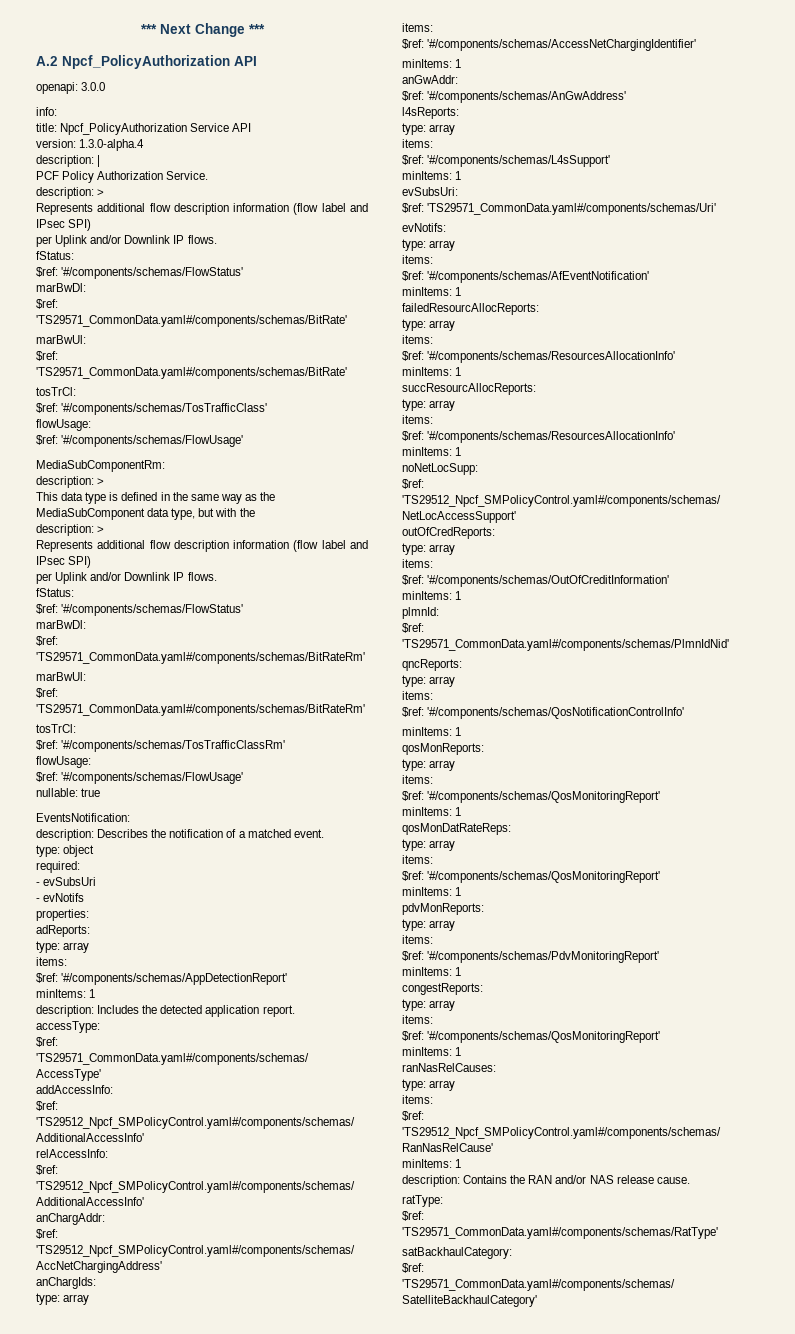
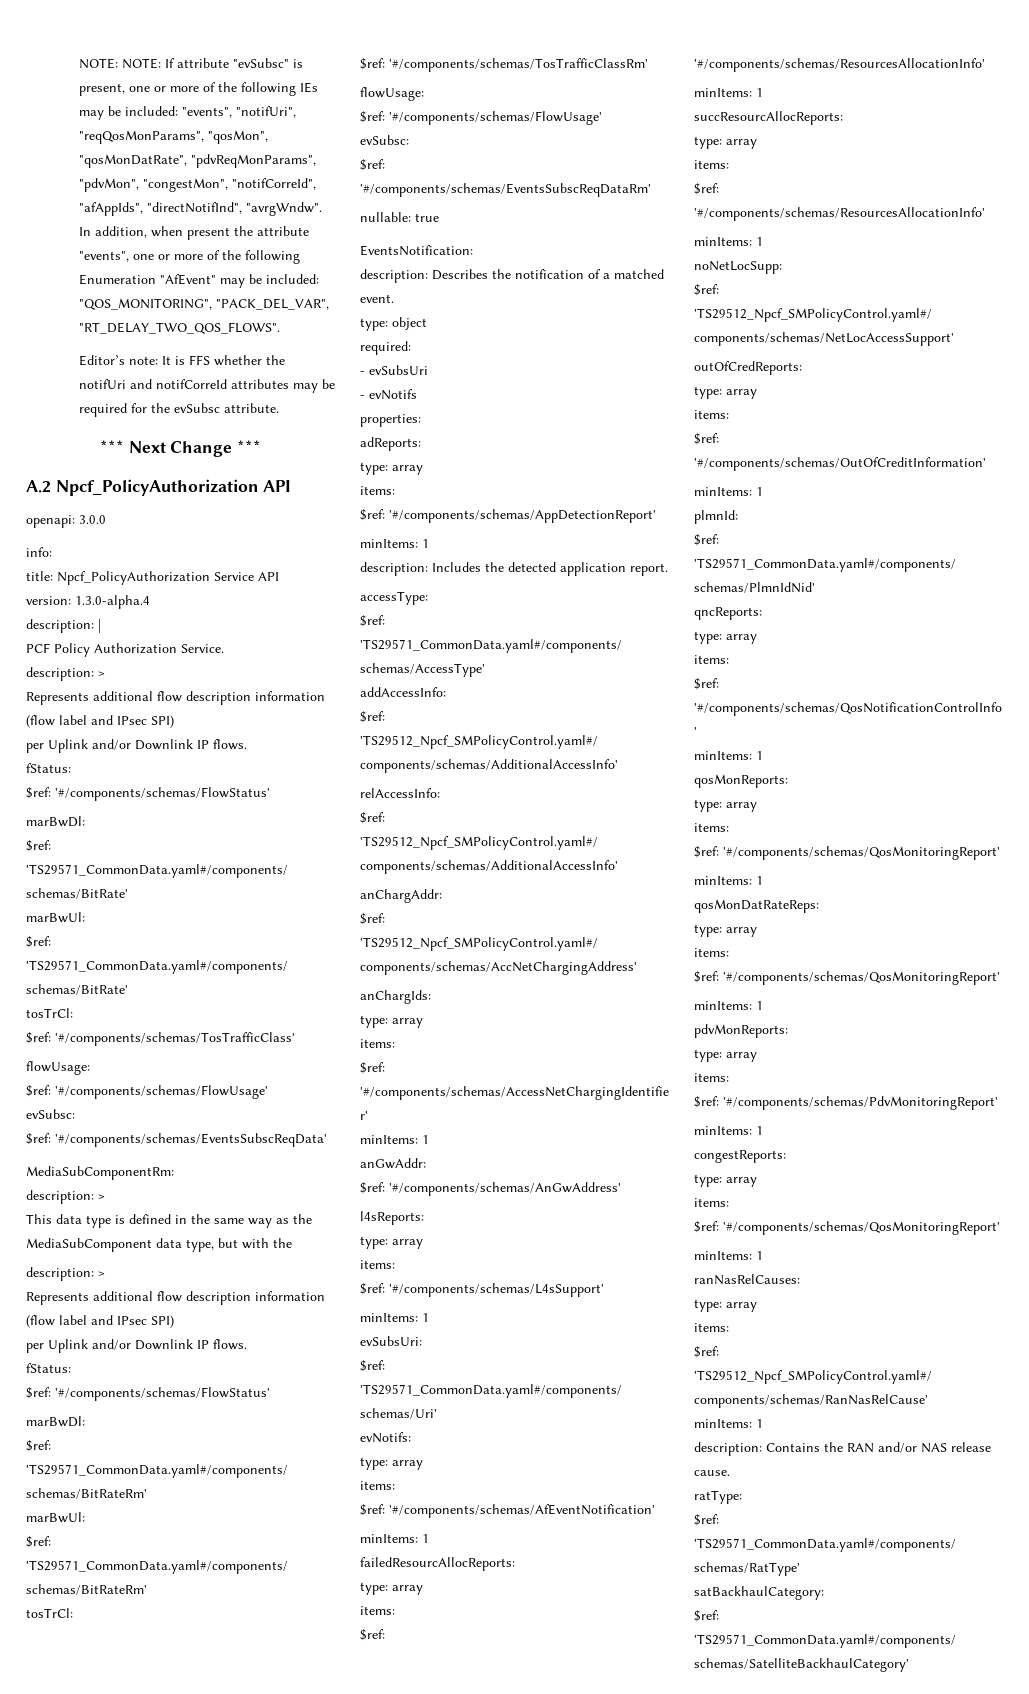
(140, 29) none -> [78,58,303,69] [78,82,318,96] [78,106,296,120] [78,130,268,144] [78,154,316,168] [78,178,316,192] [78,202,322,216] [78,226,309,240] [78,250,300,264] [78,274,319,288] [78,298,329,310] [78,322,280,334] [78,355,285,366] [78,379,335,393] [78,403,279,417] NOTE: NOTE: If attribute "evSubsc" is present, one or more of the following IEs may be included: "events", "notifUri", "reqQosMonParams", "qosMon", "qosMonDatRate", "pdvReqMonParams", "pdvMon", "congestMon", "notifCorreId", "afAppIds", "directNotifInd", "avrgWndw". In addition, when present the attribute "events", one or more of the following Enumeration "AfEvent" may be included: "QOS_MONITORING", "PACK_DEL_VAR", "RT_DELAY_TWO_QOS_FLOWS". // Editor’s note: It is FFS whether the notifUri and notifCorreId attributes may be required for the evSubsc attribute. //
(244, 441) none -> [26,1109,75,1119] [26,1133,327,1147] // evSubsc: // $ref: '#/components/schemas/EventsSubscReqData'
(244, 778) none -> [360,135,409,145] [360,159,385,171] [360,183,651,197] // evSubsc: // $ref: '#/components/schemas/EventsSubscReqDataRm'

